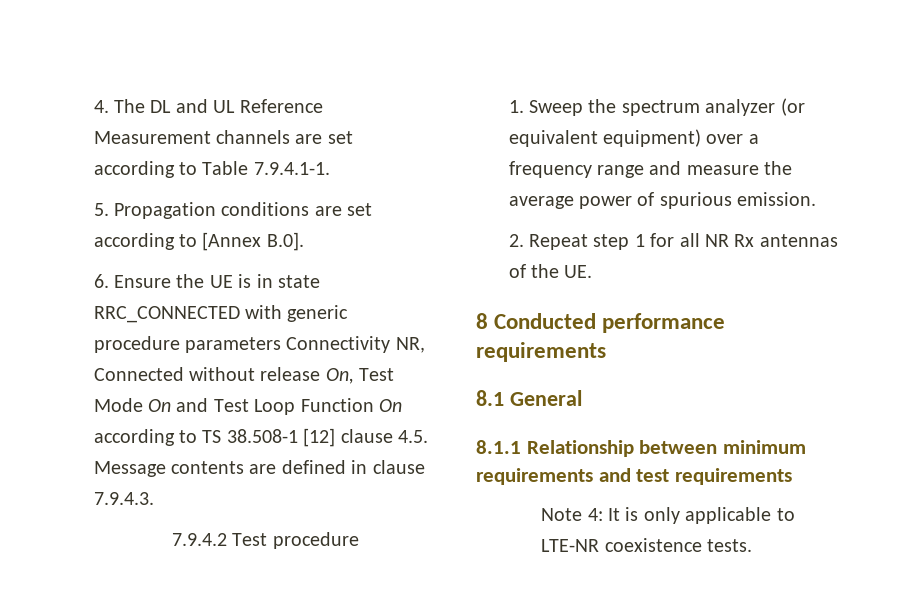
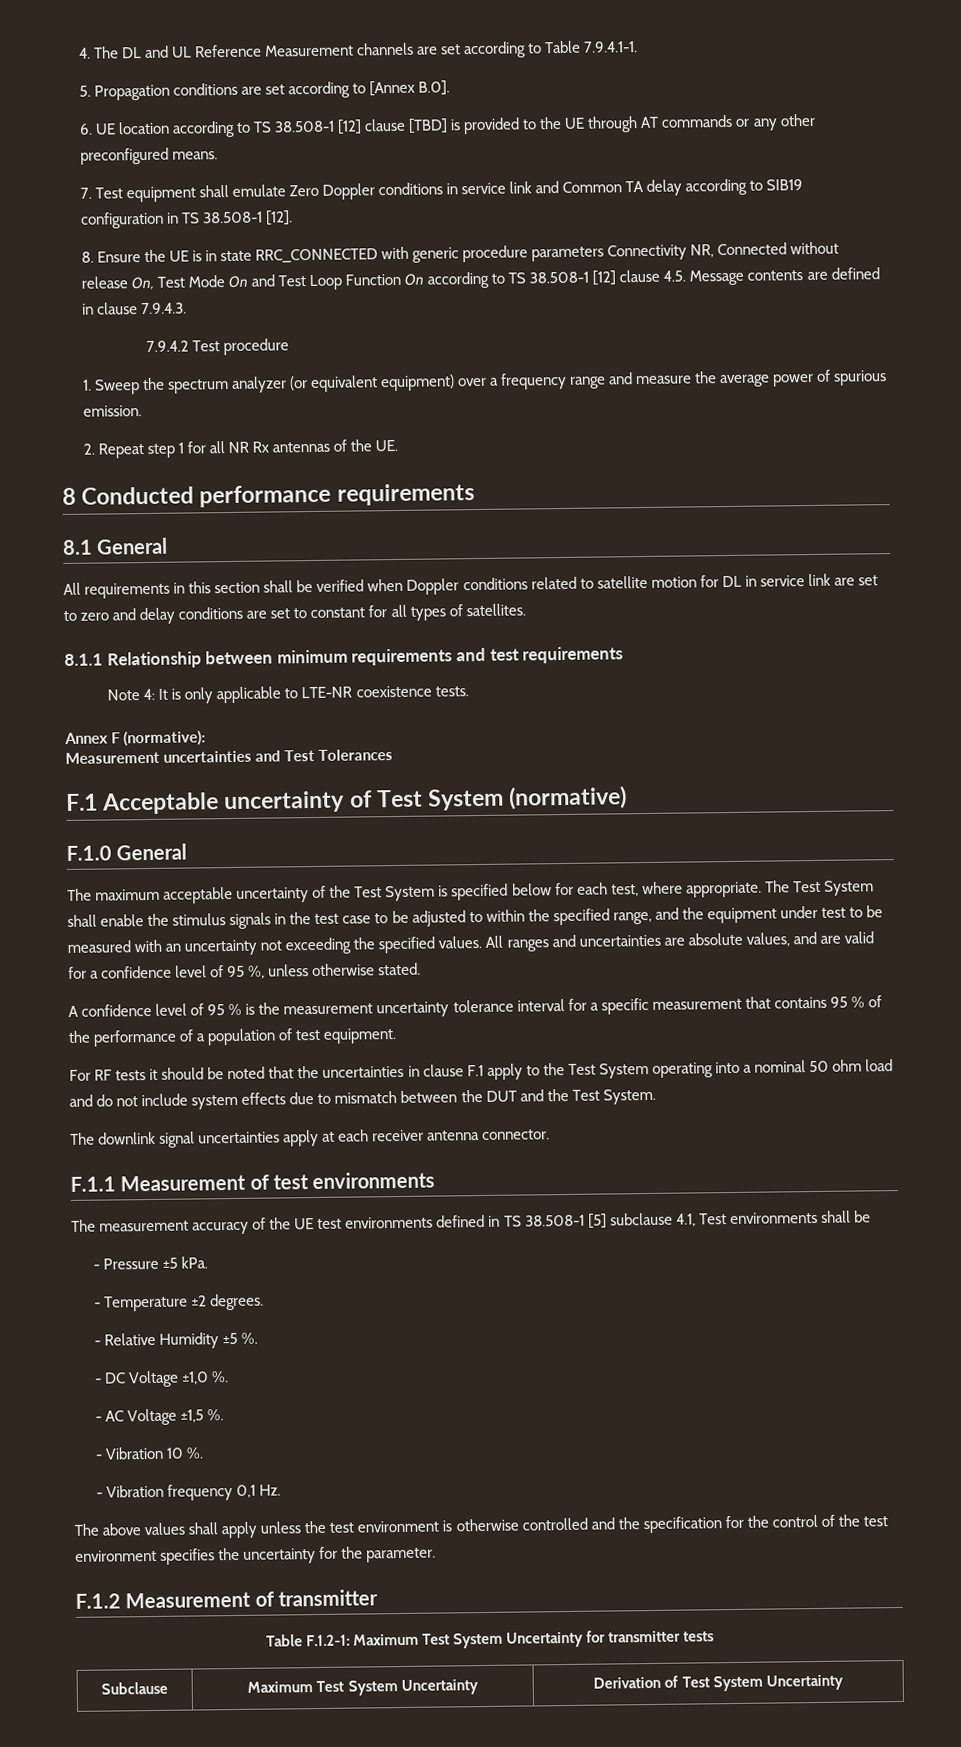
(109, 281) none -> [94,113,816,138] [79,147,218,165] [79,178,804,203] [80,210,293,229] [80,251,94,263] UE location according to TS 38.508-1 [12] clause [TBD] is provided to the UE through AT commands or any other preconfigured means. // 7. Test equipment shall emulate Zero Doppler conditions in service link and Common TA delay according to SIB19 configuration in TS 38.508-1 [12]. // 8.
(582, 398) none -> [63,573,879,599] [63,603,526,625] // All requirements in this section shall be verified when Doppler conditions related to satellite motion for DL in service link are set to zero and delay conditions are set to constant for all types of satellites.
(752, 545) none -> [64,730,206,747] [65,749,393,764] [66,785,628,815] [66,843,188,861] [67,880,874,904] [67,905,884,930] [67,931,874,956] [68,962,422,979] [68,995,882,1018] [68,1028,398,1047] [69,1059,894,1081] [69,1088,656,1110] [70,1129,551,1148] [70,1171,436,1192] [71,1210,871,1235] [92,1256,208,1270] [93,1293,264,1312] [93,1332,258,1349] [94,1370,229,1388] [94,1408,224,1426] [94,1446,204,1460] [95,1484,281,1501] [74,1514,888,1539] [75,1546,437,1565] [75,1589,378,1609] [265,1630,715,1649] [101,1681,168,1695] [247,1679,479,1696] [593,1674,844,1692] // Annex F (normative): // Measurement uncertainties and Test Tolerances // F.1 Acceptable uncertainty of Test System (normative) // F.1.0 General // The maximum acceptable uncertainty of the Test System is specified below for each test, where appropriate. The Test System shall enable the stimulus signals in the test case to be adjusted to within the specified range, and the equipment under test to be measured with an uncertainty not exceeding the specified values. All ranges and uncertainties are absolute values, and are valid for a confidence level of 95 %, unless otherwise stated. // A confidence level of 95 % is the measurement uncertainty tolerance interval for a specific measurement that contains 95 % of the performance of a population of test equipment. // For RF tests it should be noted that the uncertainties in clause F.1 apply to the Test System operating into a nominal 50 ohm load and do not include system effects due to mismatch between the DUT and the Test System. // The downlink signal uncertainties apply at each receiver antenna connector. // F.1.1 Measurement of test environments // The measurement accuracy of the UE test environments defined in TS 38.508-1 [5] subclause 4.1, Test environments shall be // - Pressure ±5 kPa. // - Temperature ±2 degrees. // - Relative Humidity ±5 %. // - DC Voltage ±1,0 %. // - AC Voltage ±1,5 %. // - Vibration 10 %. // - Vibration frequency 0,1 Hz. // The above values shall apply unless the test environment is otherwise controlled and the specification for the control of the test environment specifies the uncertainty for the parameter. // F.1.2 Measurement of transmitter // Table F.1.2-1: Maximum Test System Uncertainty for transmitter tests // Subclause | Maximum Test System Uncertainty | Derivation of Test System Uncertainty

